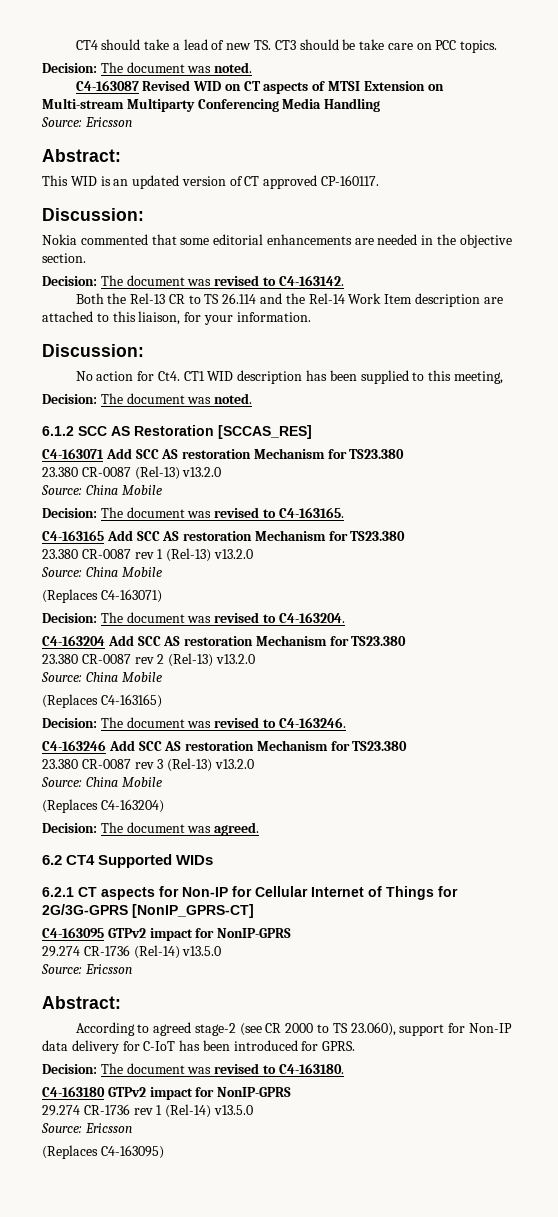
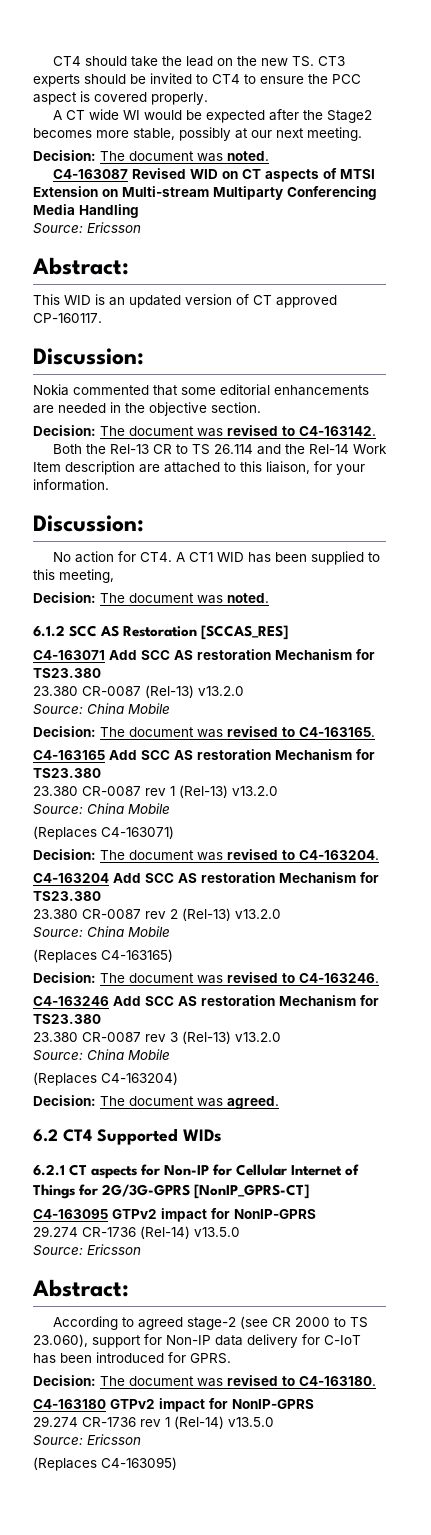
[172,39,225,50] a lead of -> [161,56,257,67] the lead on the
(296, 45) none -> [33,74,80,87] experts
[359,39,498,53] take care on PCC topics. -> [150,73,361,84] [33,91,208,105] [52,109,372,123] [33,127,362,141] invited to CT4 to ensure the PCC aspect is covered properly. // A CT wide WI would be expected after the Stage2 becomes more stable, possibly at our next meeting.
[157,371,180,381] Ct4. -> [139,552,185,562] CT4. A
[237,370,303,384] description -> (244, 557) none

